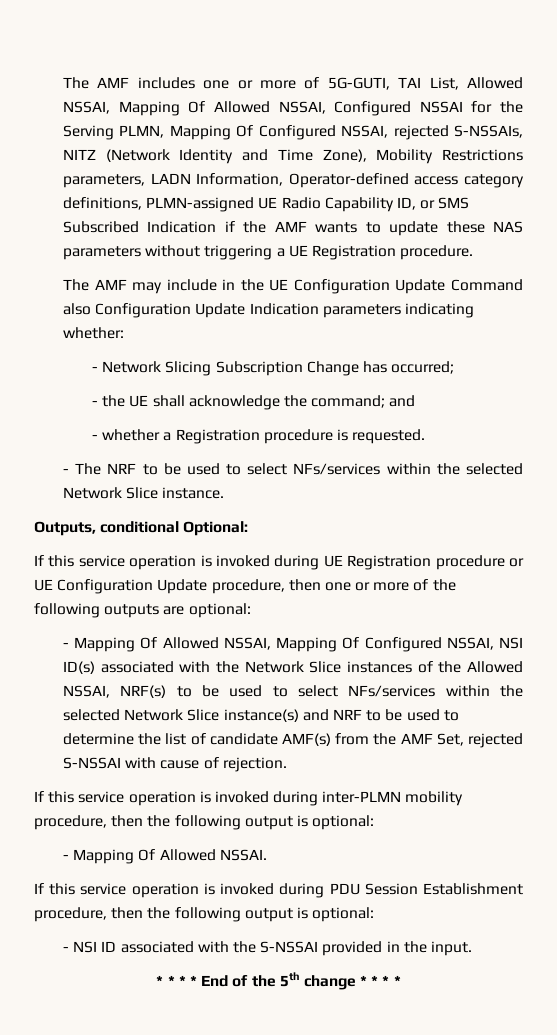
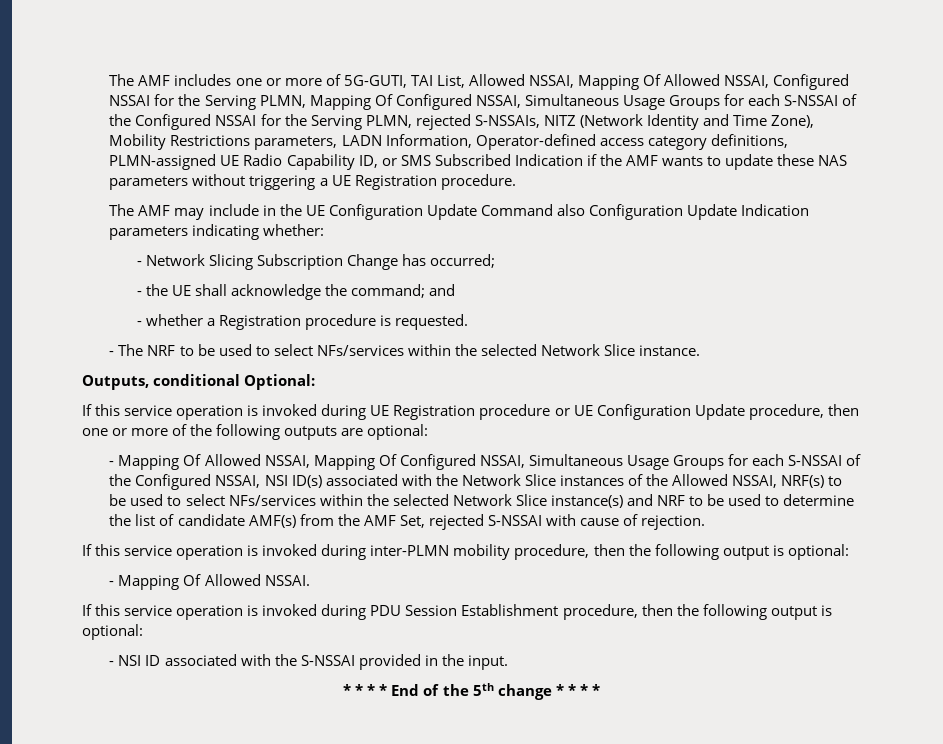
(389, 131) none -> [524,94,858,110] [109,114,412,130] Simultaneous Usage Groups for each S-NSSAI of the Configured NSSAI for the Serving PLMN,
(494, 643) none -> [528,454,862,470] [109,474,261,490] Simultaneous Usage Groups for each S-NSSAI of the Configured NSSAI,

